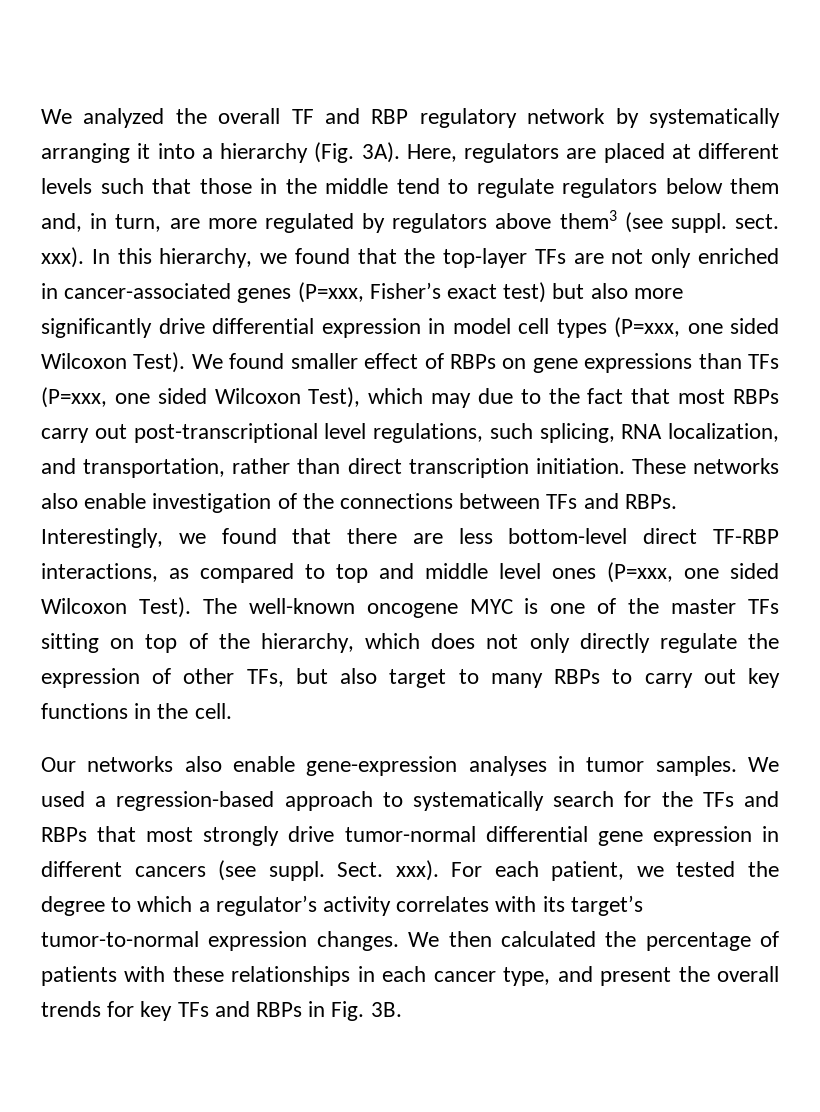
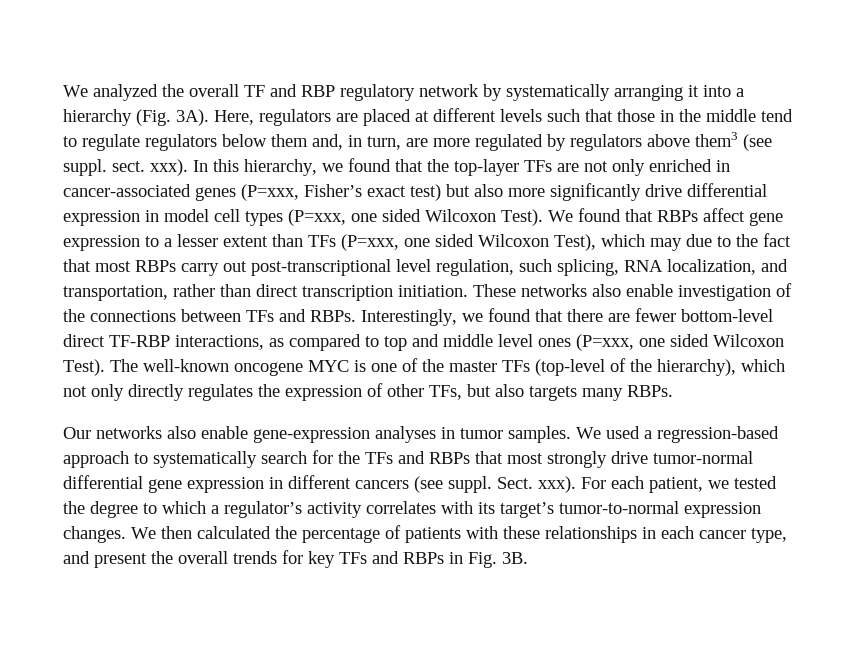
[290,353,693,373] smaller effect of RBPs on gene expressions -> [625,208,783,226] [63,234,268,251] that RBPs affect gene expression to a lesser extent
[373,423,483,443] regulations, -> [436,259,514,276] regulation,
[458,528,493,544] less -> [635,308,676,322] fewer
[41,633,476,653] sitting on top of the hierarchy, which does -> [535,358,785,376] (top-level of the hierarchy), which
[659,633,737,653] regulate -> [188,384,253,401] regulates
[389,668,781,688] [41,703,232,719] target to many RBPs to carry out key functions in the cell. -> [529,385,673,401] targets many RBPs.

